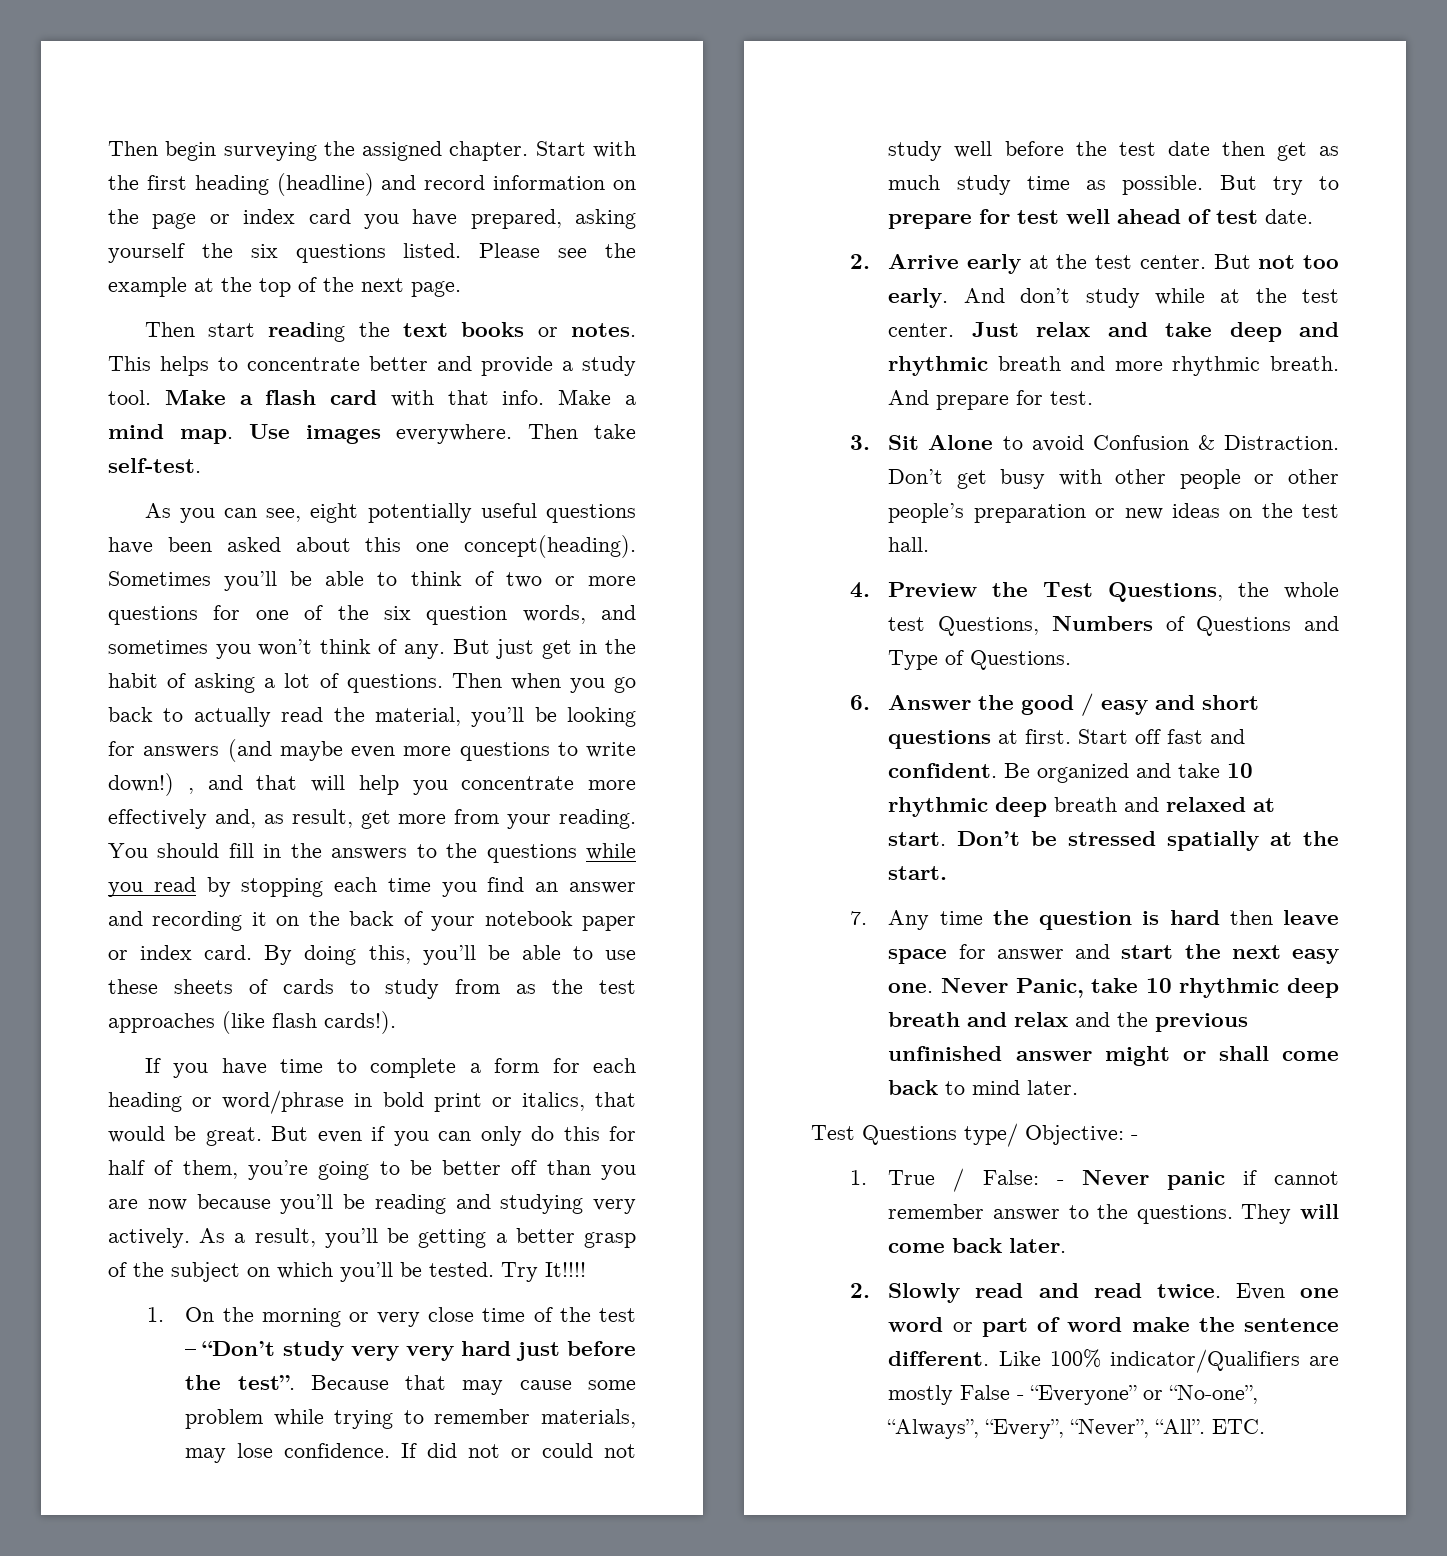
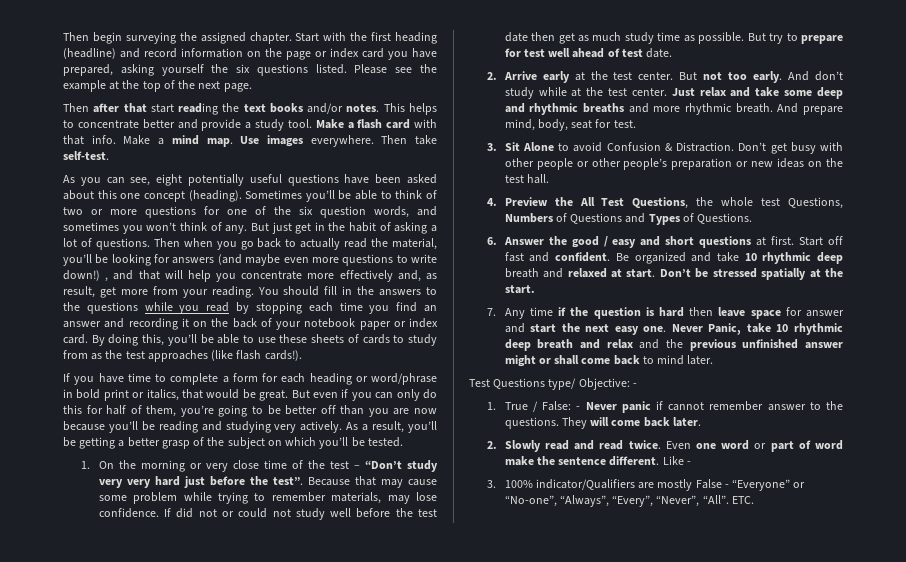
(195, 329) none -> [93,103,147,113] after that
[537,327,558,337] or -> [307,103,344,114] and/or
[463,535,636,558] concept(heading). -> [143,190,242,202] concept (heading).
[501,1262,586,1282] Try It!!!! -> (403, 442) none
(1213, 329) none -> [784,90,813,96] some
[997,356,1061,371] breath -> [583,103,625,113] breaths
(1010, 402) none -> [504,119,593,131] mind, body, seat
(1029, 589) none -> [579,197,595,206] All
[888,650,939,670] Type -> [648,214,680,225] Types
(983, 918) none -> [558,307,567,316] if
(1041, 1358) none -> [686,461,691,465] [486,480,496,488] - // 3.

